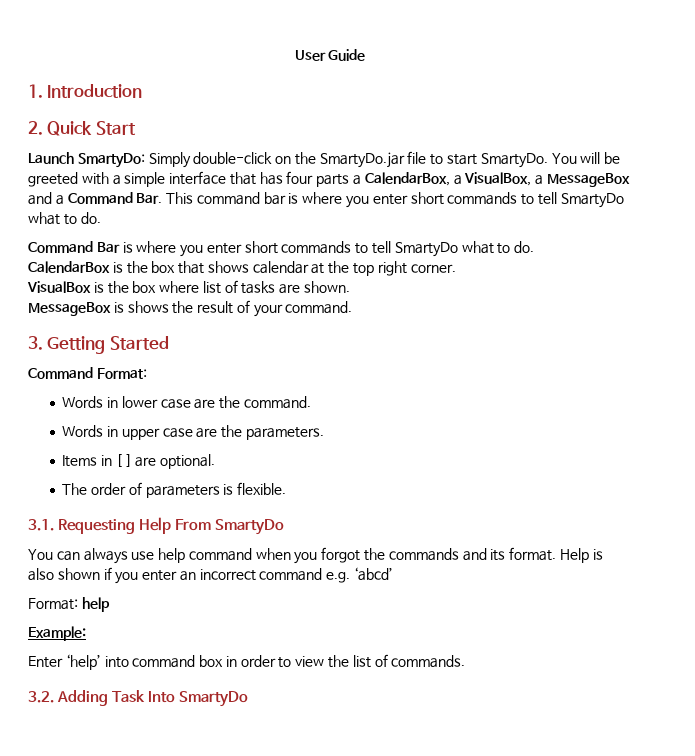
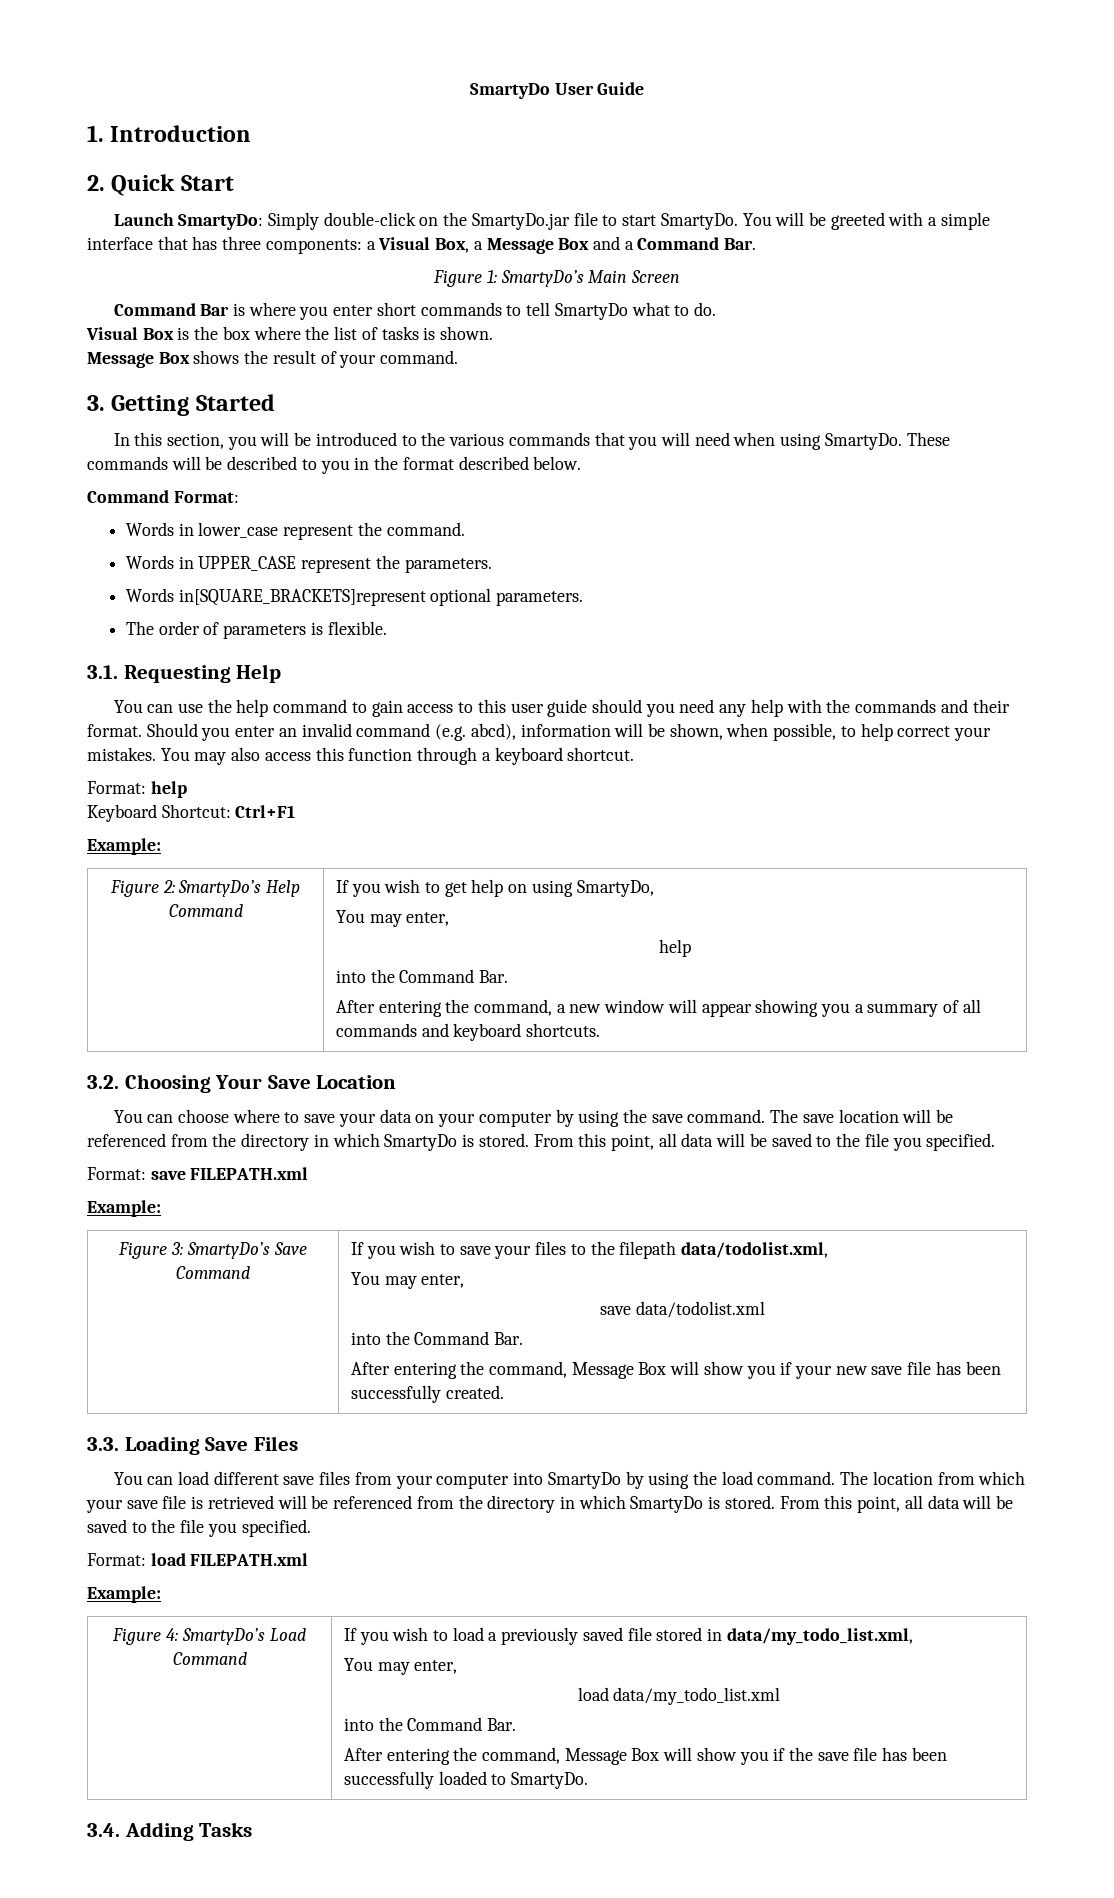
(294, 55) none -> [469,83,550,99] SmartyDo
[286,171,630,187] [28,192,624,208] [28,212,101,225] four parts a CalendarBox, a VisualBox, a MessageBox and a Command Bar. This command bar is where you enter short commands to tell SmartyDo what to do. -> [222,236,757,254] [433,270,680,287] three components: a Visual Box, a Message Box and a Command Bar. // Figure 1: SmartyDo’s Main Screen
[28,261,456,276] [27,281,91,293] CalendarBox is the box that shows calendar at the top right corner. // VisualBox -> [86,327,174,340] Visual Box
(200, 287) none -> [305,326,330,340] the
[279,284,301,294] are -> [423,327,436,340] is
[28,302,124,316] MessageBox is -> [87,352,190,368] Message Box
(169, 343) none -> [113,432,950,450] [87,456,582,474] // In this section, you will be introduced to the various commands that you will need when using SmartyDo. These commands will be described to you in the format described below.
[121,396,216,409] lower case are -> [198,522,354,540] lower_case represent
[121,428,218,440] upper case are -> [198,556,372,573] UPPER_CASE represent
[62,454,216,469] Items in [ ] are optional. -> [125,588,584,606] Words in[SQUARE_BRACKETS]represent optional parameters.
[175,519,285,535] [28,547,603,564] [28,567,394,584] [28,597,110,612] [28,626,86,641] [28,654,466,670] [28,690,249,707] From SmartyDo // You can always use help command when you forgot the commands and its format. Help is also shown if you enter an incorrect command e.g. ‘abcd’ // Format: help // Example: // Enter ‘help’ into command box in order to view the list of commands. // 3.2. Adding Task Into SmartyDo -> [113,699,1010,717] [87,723,992,741] [87,747,635,765] [87,781,187,798] [87,804,296,822] [87,838,161,855] [109,880,301,897] [168,904,243,917] [335,879,654,897] [335,910,450,927] [659,939,691,957] [335,969,508,983] [335,999,981,1017] [335,1023,600,1041] [87,1074,397,1093] [113,1109,954,1127] [87,1133,996,1151] [87,1167,309,1180] [87,1200,161,1217] [118,1242,307,1259] [176,1266,250,1279] [350,1241,829,1259] [350,1272,465,1289] [600,1301,765,1318] [350,1331,523,1345] [350,1361,1001,1379] [350,1385,504,1403] [87,1436,298,1455] [113,1471,1026,1489] [86,1495,1013,1513] [87,1519,311,1537] [87,1553,309,1566] [87,1586,161,1603] [112,1628,306,1645] [172,1652,247,1665] [343,1627,913,1645] [343,1658,458,1675] [577,1687,781,1705] [343,1717,516,1731] [343,1747,947,1765] [343,1771,588,1789] [87,1822,253,1841] // You can use the help command to gain access to this user guide should you need any help with the commands and their format. Should you enter an invalid command (e.g. abcd), information will be shown, when possible, to help correct your mistakes. You may also access this function through a keyboard shortcut. // Format: help // Keyboard Shortcut: Ctrl+F1 // Example: // Figure 2: SmartyDo’s Help Command | If you wish to get help on using SmartyDo, // You may enter, // help // into the Command Bar. // After entering the command, a new window will appear showing you a summary of all commands and keyboard shortcuts. // 3.2. Choosing Your Save Location // You can choose where to save your data on your computer by using the save command. The save location will be referenced from the directory in which SmartyDo is stored. From this point, all data will be saved to the file you specified. // Format: save FILEPATH.xml // Example: // Figure 3: SmartyDo’s Save Command | If you wish to save your files to the filepath data/todolist.xml, // You may enter, // save data/todolist.xml // into the Command Bar. // After entering the command, Message Box will show you if your new save file has been successfully created. // 3.3. Loading Save Files // You can load different save files from your computer into SmartyDo by using the load command. The location from which your save file is retrieved will be referenced from the directory in which SmartyDo is stored. From this point, all data will be saved to the file you specified. // Format: load FILEPATH.xml // Example: // Figure 4: SmartyDo’s Load Command | If you wish to load a previously saved file stored in data/my_todo_list.xml, // You may enter, // load data/my_todo_list.xml // into the Command Bar. // After entering the command, Message Box will show you if the save file has been successfully loaded to SmartyDo. // 3.4. Adding Tasks

